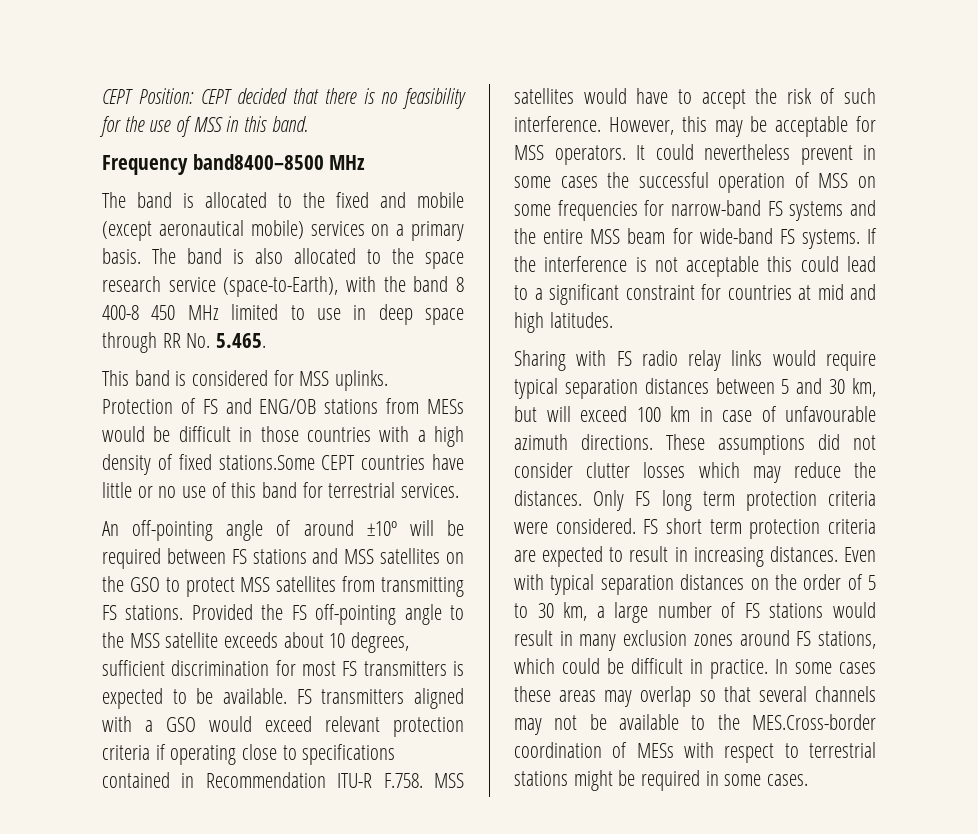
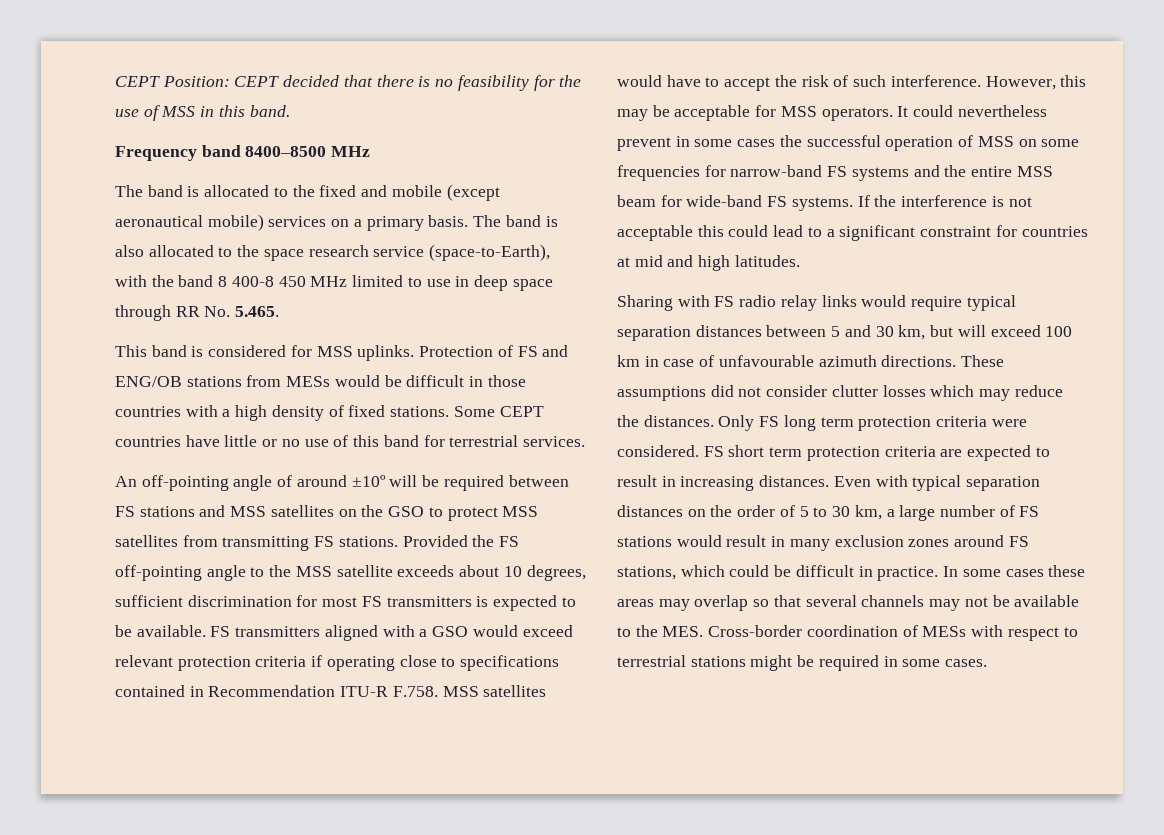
[192,154,324,170] band8400–8500 -> [201,145,327,157] band 8400–8500
[218,455,315,470] stations.Some -> [390,406,495,417] stations. Some
[752,714,877,730] MES.Cross-border -> [662,625,803,637] MES. Cross-border

